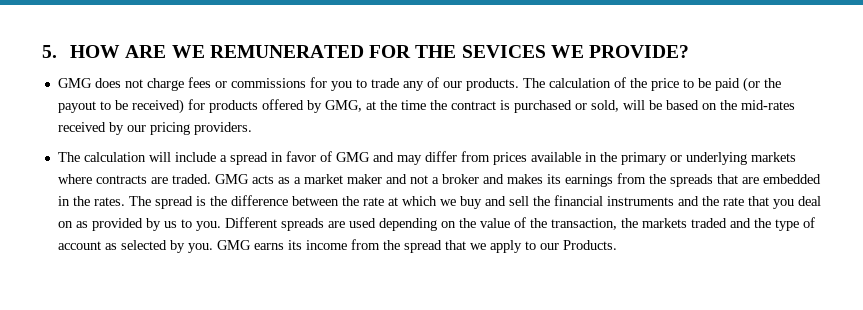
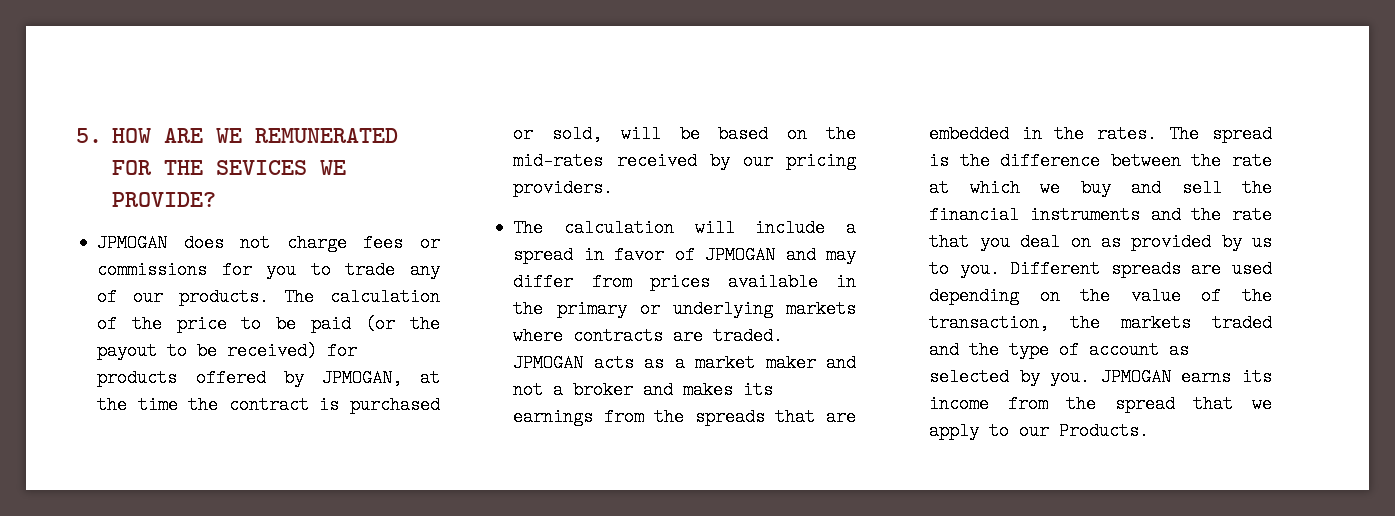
[57,78,92,88] GMG -> [97,234,168,252] JPMOGAN
[324,100,362,112] GMG, -> [321,369,402,387] JPMOGAN,
[335,152,370,162] GMG -> [705,246,776,264] JPMOGAN
[214,174,249,184] GMG -> [513,354,584,372] JPMOGAN
[216,240,251,250] GMG -> [1100,368,1171,386] JPMOGAN

